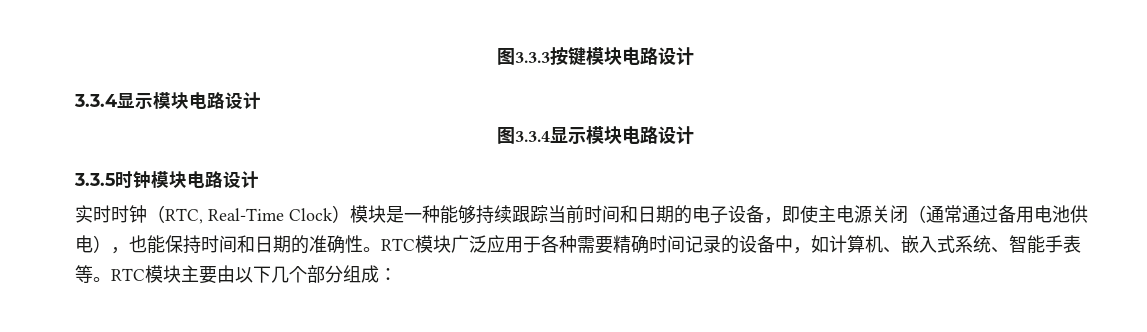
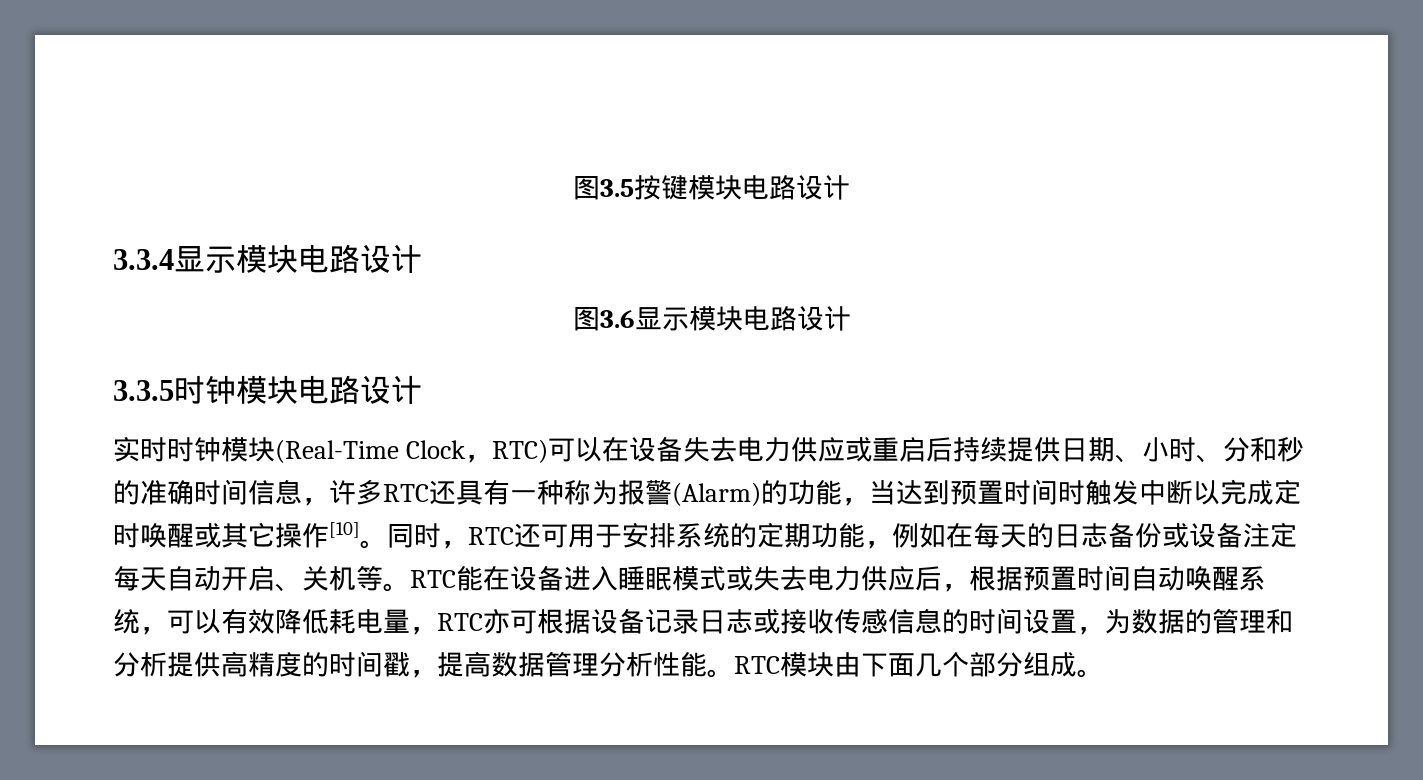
[497,48,550,65] 图3.3.3 -> [573,176,634,200] 图3.5
[515,131,550,142] 3.3.4 -> [599,310,635,328] 3.6
[147,205,1088,224] [75,235,1081,254] [75,265,271,284] （RTC, Real-Time Clock）模块是一种能够持续跟踪当前时间和日期的电子设备，即使主电源关闭（通常通过备用电池供电），也能保持时间和日期的准确性。RTC模块广泛应用于各种需要精确时间记录的设备中，如计算机、嵌入式系统、智能手表等。RTC模块主要由以下 -> [221,436,1305,463] [113,479,1301,506] [113,522,360,548] [360,522,1297,549] [113,565,1266,592] [113,608,1293,635] [113,651,915,678] 模块(Real-Time Clock，RTC)可以在设备失去电力供应或重启后持续提供日期、小时、分和秒的准确时间信息，许多RTC还具有一种称为报警(Alarm)的功能，当达到预置时间时触发中断以完成定时唤醒或其它操作[10]。同时，RTC还可用于安排系统的定期功能，例如在每天的日志备份或设备注定每天自动开启、关机等。RTC能在设备进入睡眠模式或失去电力供应后，根据预置时间自动唤醒系统，可以有效降低耗电量，RTC亦可根据设备记录日志或接收传感信息的时间设置，为数据的管理和分析提供高精度的时间戳，提高数据管理分析性能。RTC模块由下面
[379,268,397,281] ： -> [1077,669,1104,678] 。

